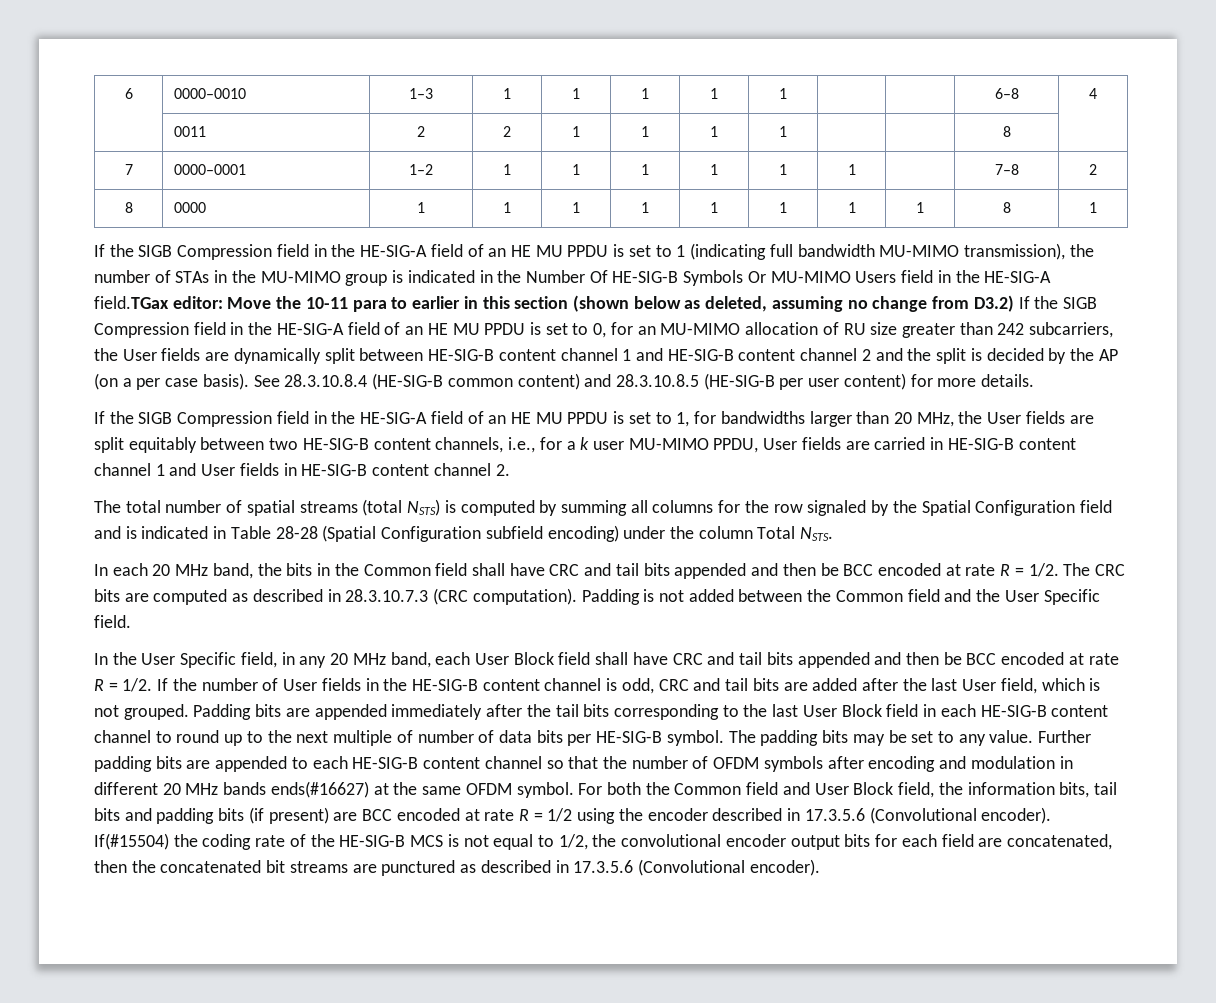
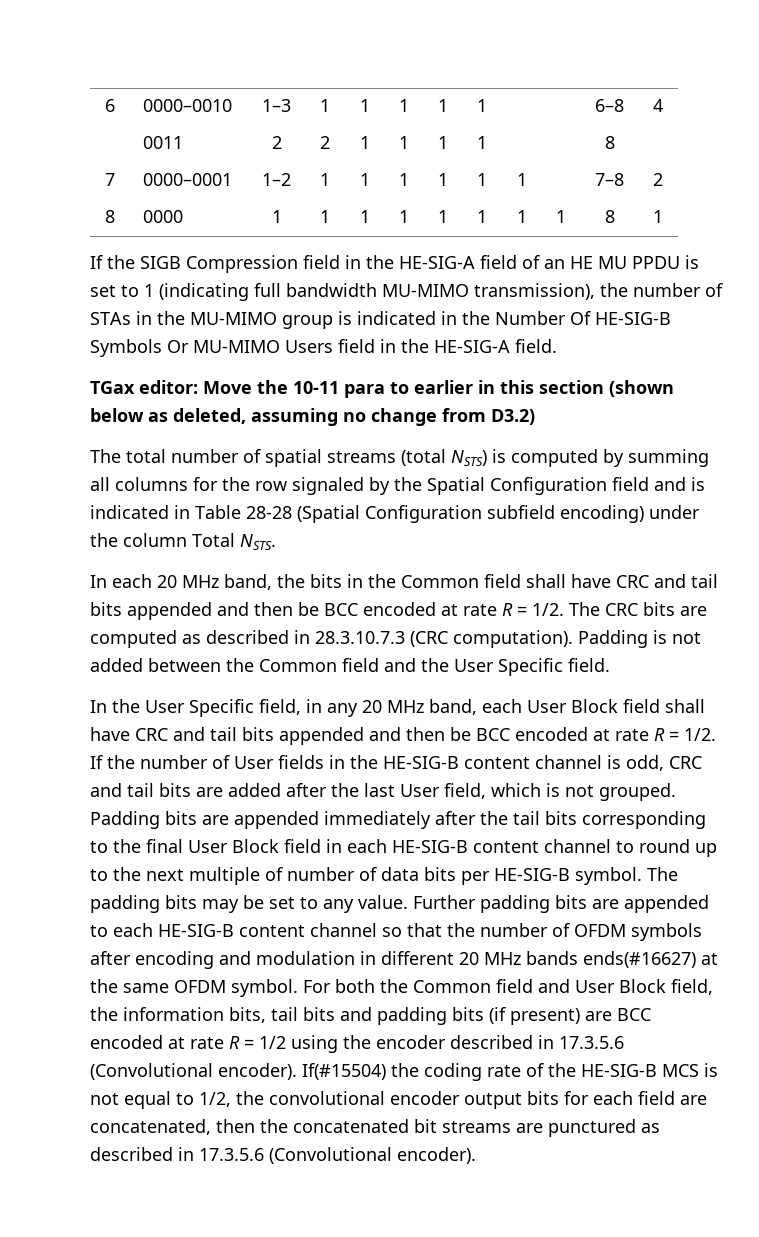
[94,296,169,309] field.TGax -> [515,339,557,353] [90,381,135,394] field. // TGax
[1018,296,1097,309] [94,322,1114,338] [94,348,1118,364] [94,373,1035,390] [94,411,1094,427] [94,437,1076,453] [94,463,510,476] If the SIGB Compression field in the HE-SIG-A field of an HE MU PPDU is set to 0, for an MU-MIMO allocation of RU size greater than 242 subcarriers, the User fields are dynamically split between HE-SIG-B content channel 1 and HE-SIG-B content channel 2 and the split is decided by the AP (on a per case basis). See 28.3.10.8.4 (HE-SIG-B common content) and 28.3.10.8.5 (HE-SIG-B per user content) for more details. // If the SIGB Compression field in the HE-SIG-A field of an HE MU PPDU is set to 1, for bandwidths larger than 20 MHz, the User fields are split equitably between two HE-SIG-B content channels, i.e., for a k user MU-MIMO PPDU, User fields are carried in HE-SIG-B content channel 1 and User fields in HE-SIG-B content channel 2. -> (535, 417) none
[772,704,799,717] last -> [146,839,183,853] final

